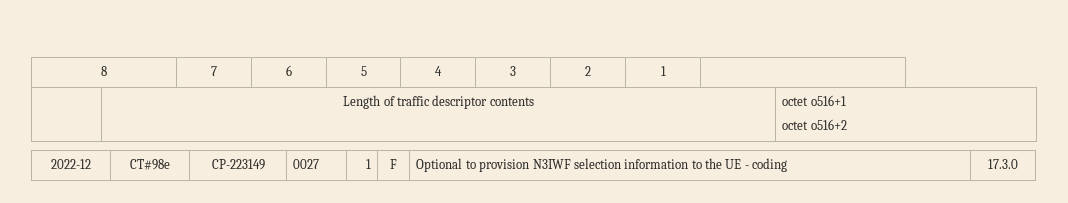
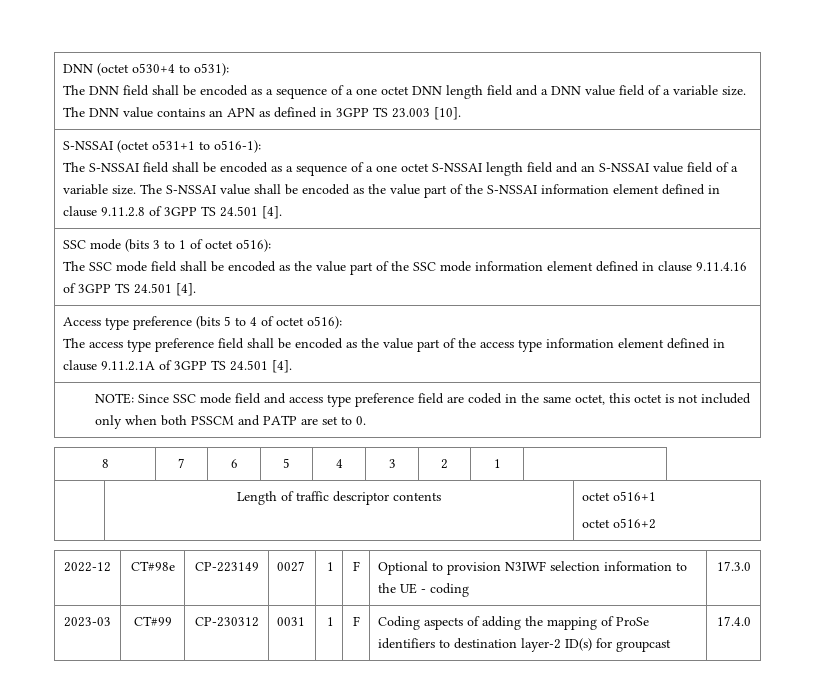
(101, 71) none -> [63,63,230,76] [63,85,747,99] [63,107,462,120] [63,140,262,153] [63,162,739,176] [63,184,721,198] [63,206,283,219] [63,239,272,252] [63,261,748,275] [63,283,197,296] [63,316,343,330] [63,338,726,352] [63,360,293,373] [94,393,751,407] [94,415,366,429] DNN (octet o530+4 to o531): // The DNN field shall be encoded as a sequence of a one octet DNN length field and a DNN value field of a variable size. The DNN value contains an APN as defined in 3GPP TS 23.003 [10]. // S-NSSAI (octet o531+1 to o516-1): // The S-NSSAI field shall be encoded as a sequence of a one octet S-NSSAI length field and an S-NSSAI value field of a variable size. The S-NSSAI value shall be encoded as the value part of the S-NSSAI information element defined in clause 9.11.2.8 of 3GPP TS 24.501 [4]. // SSC mode (bits 3 to 1 of octet o516): // The SSC mode field shall be encoded as the value part of the SSC mode information element defined in clause 9.11.4.16 of 3GPP TS 24.501 [4]. // Access type preference (bits 5 to 4 of octet o516): // The access type preference field shall be encoded as the value part of the access type information element defined in clause 9.11.2.1A of 3GPP TS 24.501 [4]. // NOTE: Since SSC mode field and access type preference field are coded in the same octet, this octet is not included only when both PSSCM and PATP are set to 0. //
(1018, 164) none -> [64,617,111,627] [133,616,172,626] [194,617,259,627] [277,617,306,626] [326,617,334,626] [352,616,360,626] [378,616,650,630] [378,638,672,652] [716,616,751,626] // 2023-03 | CT#99 | CP-230312 | 0031 | 1 | F | Coding aspects of adding the mapping of ProSe identifiers to destination layer-2 ID(s) for groupcast | 17.4.0

